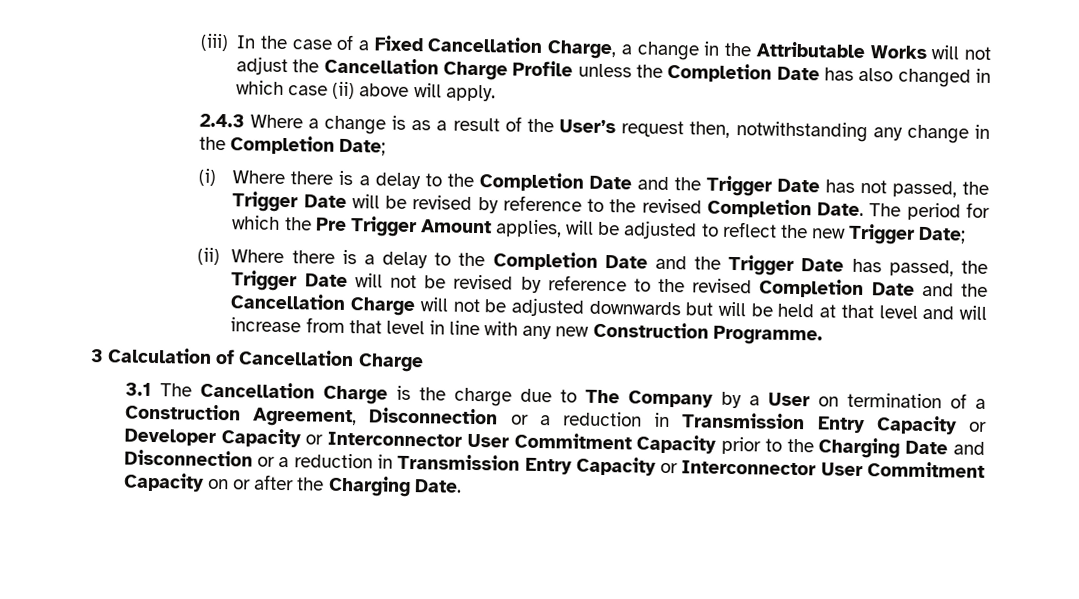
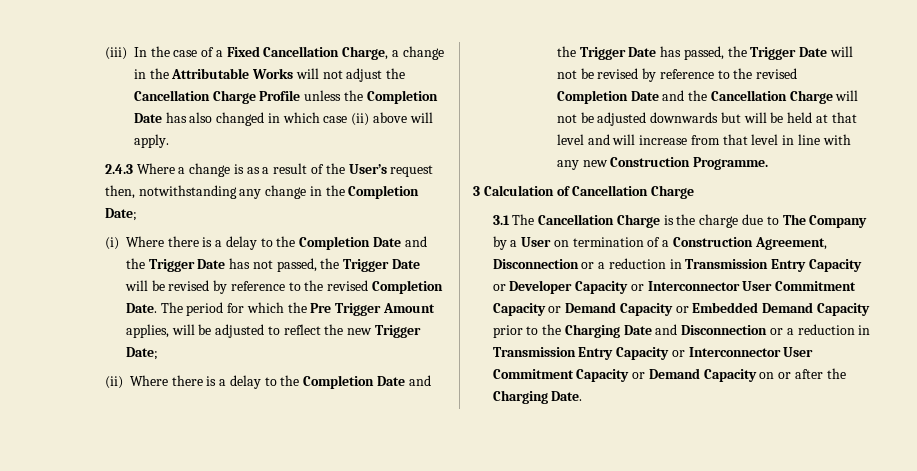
(717, 444) none -> [548,302,871,316] or Demand Capacity or Embedded Demand Capacity
(204, 482) none -> [632,368,757,382] or Demand Capacity

